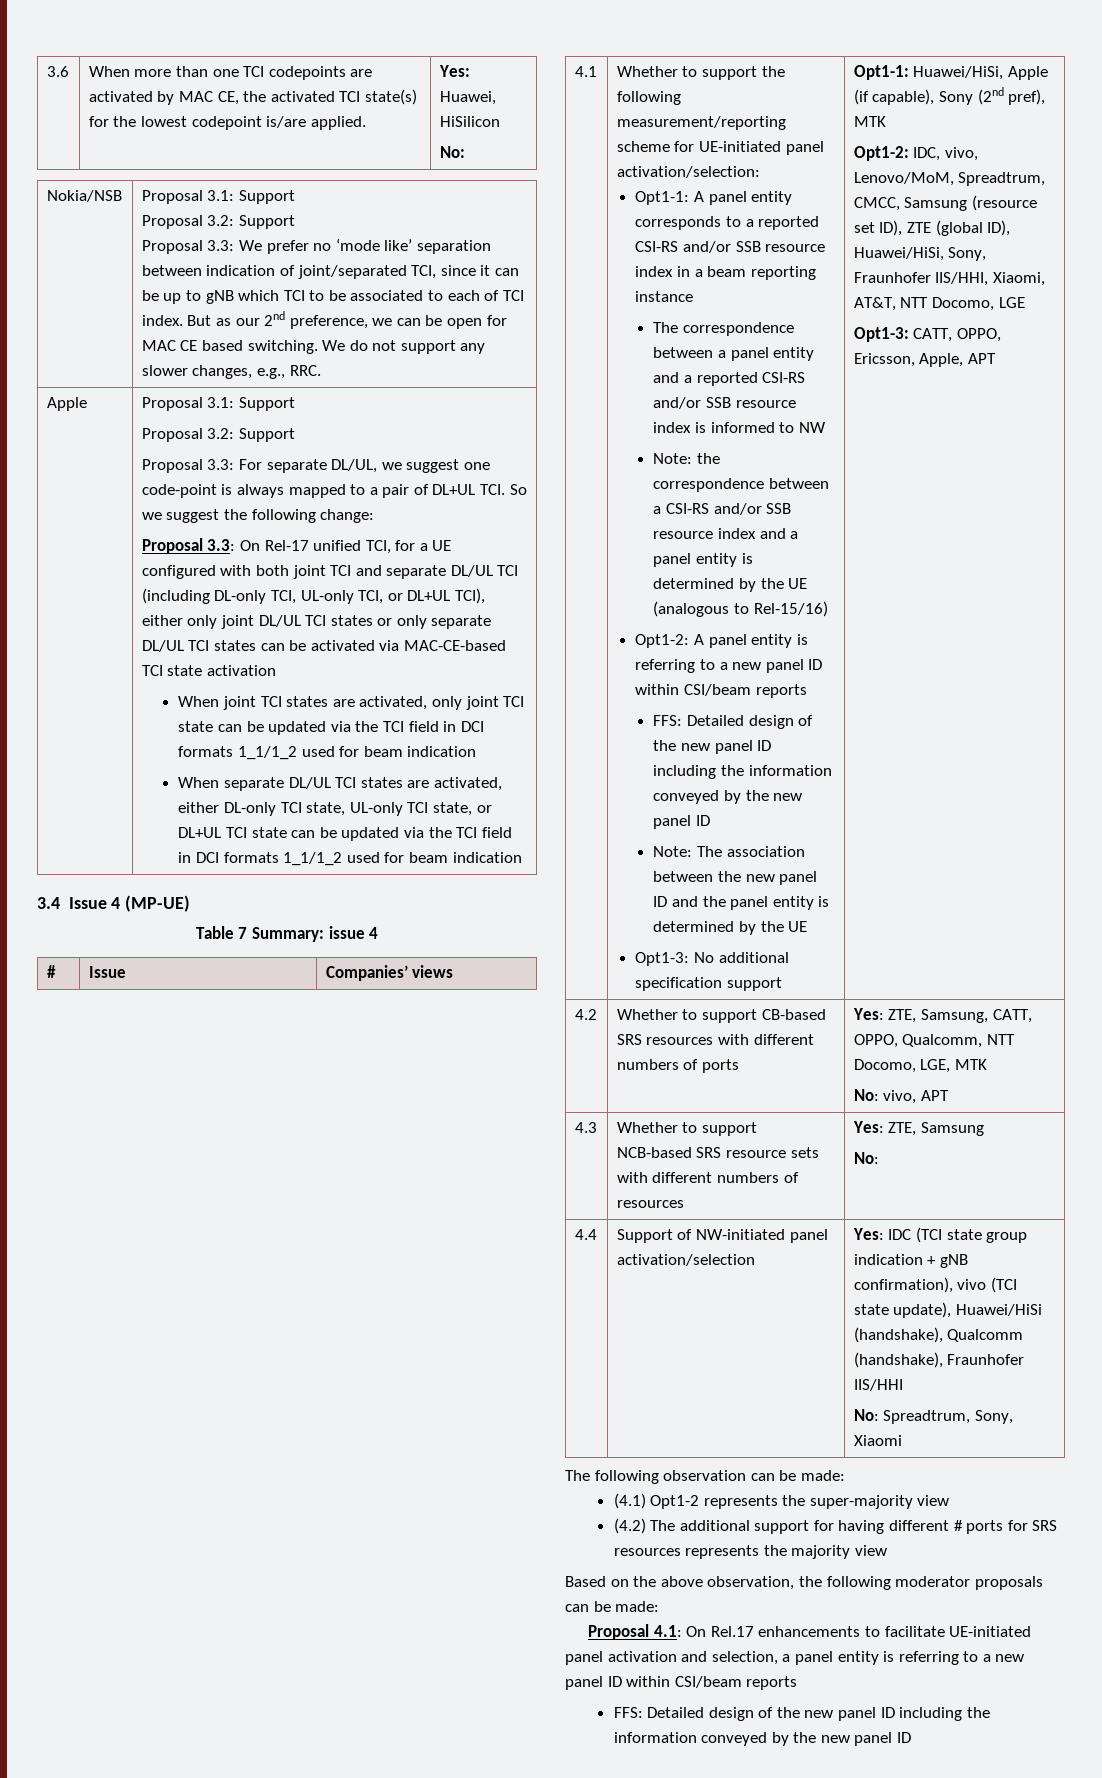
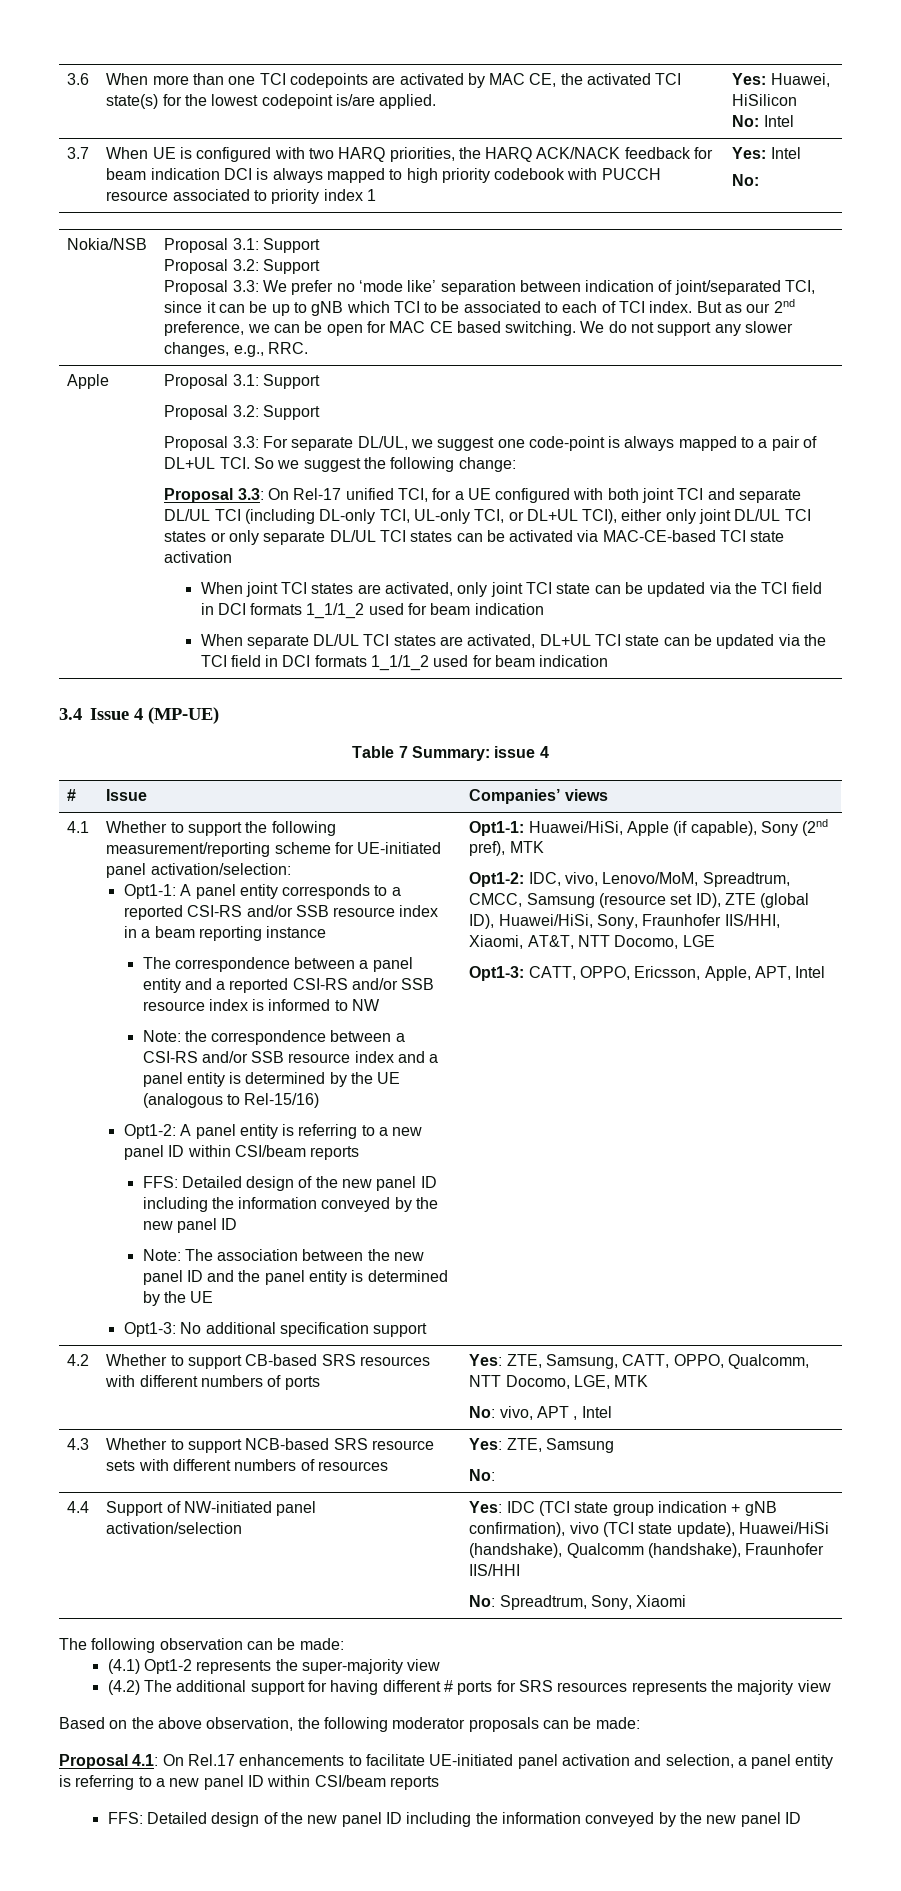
(500, 121) none -> [732,115,794,127] [67,147,90,159] [106,147,714,162] [106,168,661,183] [106,189,376,204] [732,147,801,159] // No: Intel // 3.7 | When UE is configured with two HARQ priorities, the HARQ ACK/NACK feedback for beam indication DCI is always mapped to high priority codebook with PUCCH resource associated to priority index 1 | Yes: Intel
[178,802,492,816] either DL-only TCI state, UL-only TCI state, or -> (536, 641) none
[967,353,996,364] APT -> [754,966,826,980] APT, Intel
(949, 1095) none -> [573,1406,612,1420] , Intel

